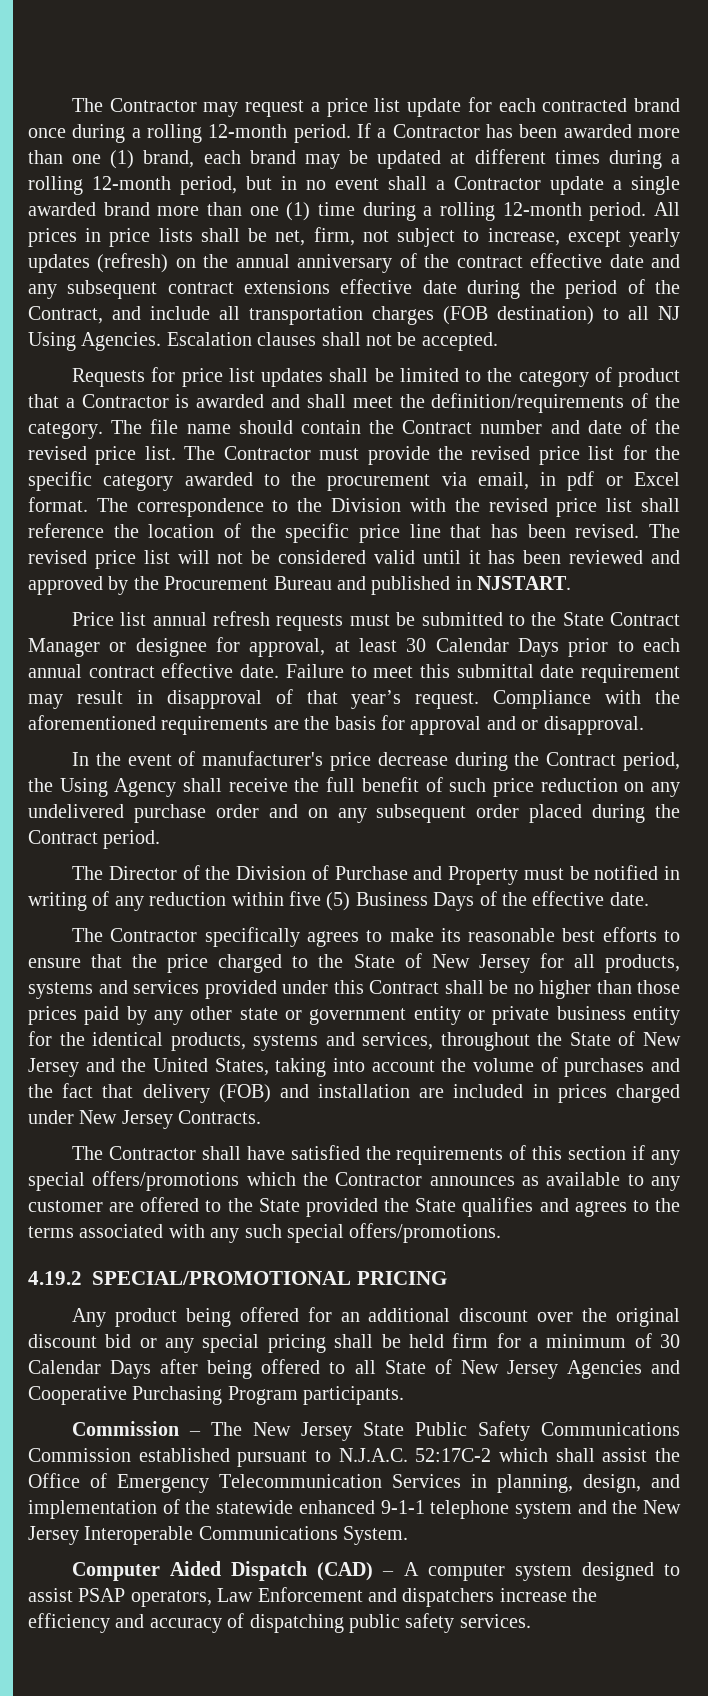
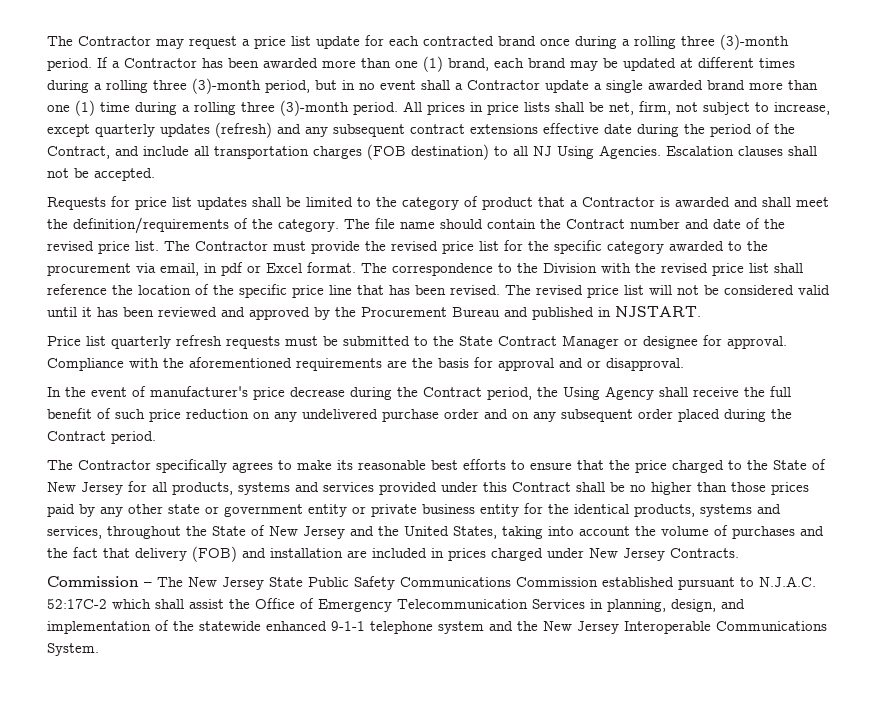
[208,124,288,138] 12-month -> [681,34,789,50] three (3)-month
[92,176,171,190] 12-month -> [153,78,261,94] three (3)-month
[502,202,582,216] 12-month -> [241,100,349,116] three (3)-month
[629,228,680,247] yearly -> [95,124,155,137] quarterly
[175,253,644,273] on the annual anniversary of the contract effective date -> (272, 130) none
[152,612,207,626] annual -> [111,336,171,349] quarterly
[249,638,681,657] [28,663,680,683] [28,689,480,709] approval, at least 30 Calendar Days prior to each annual contract effective date. Failure to meet this submittal date requirement may result in disapproval of that year’s request. -> [727,336,787,349] approval.
[72,865,681,885] [28,891,649,911] // The Director of the Division of Purchase and Property must be notified in writing of any reduction within five (5) Business Days of the effective date. -> (156, 437) none
[72,1145,680,1165] [28,1171,680,1191] [28,1197,680,1217] [28,1223,502,1243] [28,1271,447,1285] [72,1307,680,1327] [28,1333,680,1353] [28,1359,680,1379] [28,1386,405,1405] // The Contractor shall have satisfied the requirements of this section if any special offers/promotions which the Contractor announces as available to any customer are offered to the State provided the State qualifies and agrees to the terms associated with any such special offers/promotions. // 4.19.2 SPECIAL/PROMOTIONAL PRICING // Any product being offered for an additional discount over the original discount bid or any special pricing shall be held firm for a minimum of 30 Calendar Days after being offered to all State of New Jersey Agencies and Cooperative Purchasing Program participants. -> (739, 553) none
[72,1561,680,1581] [28,1587,598,1607] [28,1613,531,1633] // Computer Aided Dispatch (CAD) – A computer system designed to assist PSAP operators, Law Enforcement and dispatchers increase the efficiency and accuracy of dispatching public safety services. -> (99, 649) none

